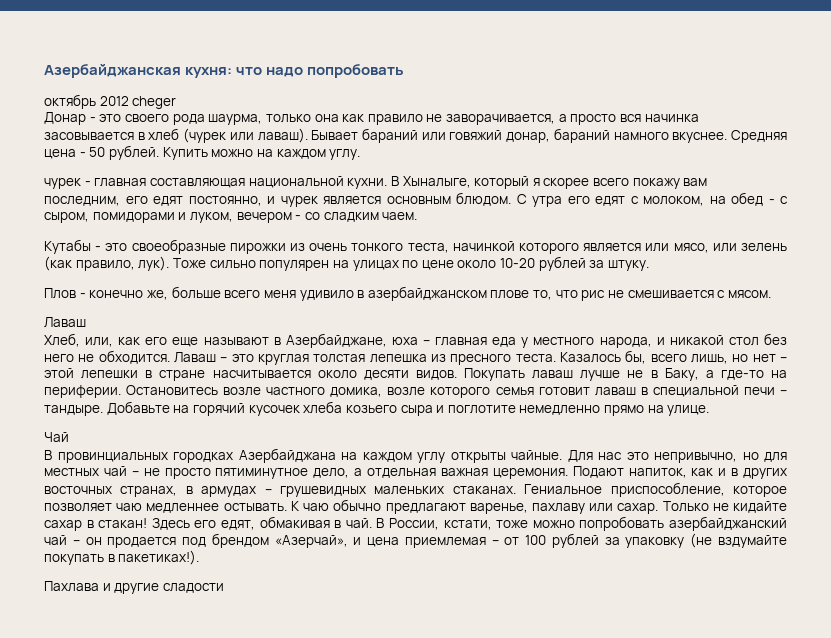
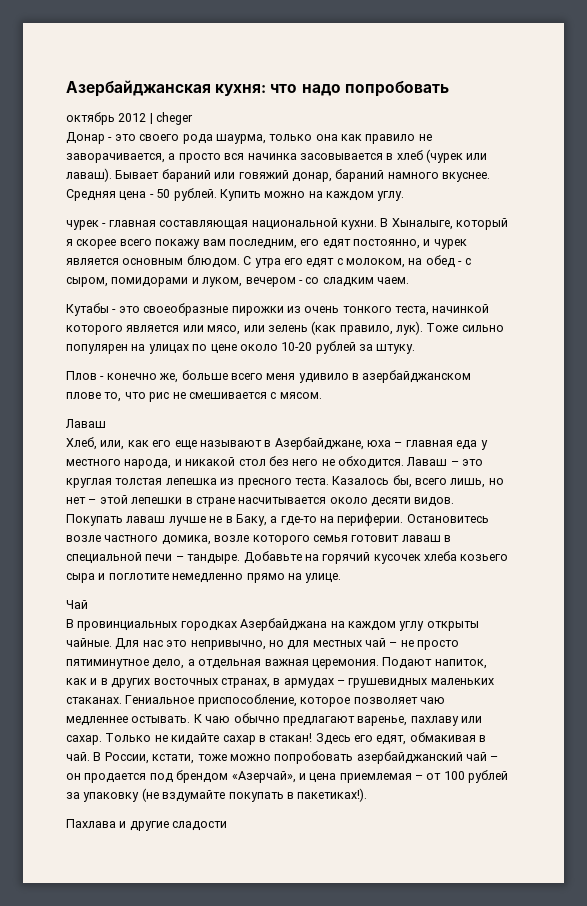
(129, 101) none -> [149,113,153,124] |

